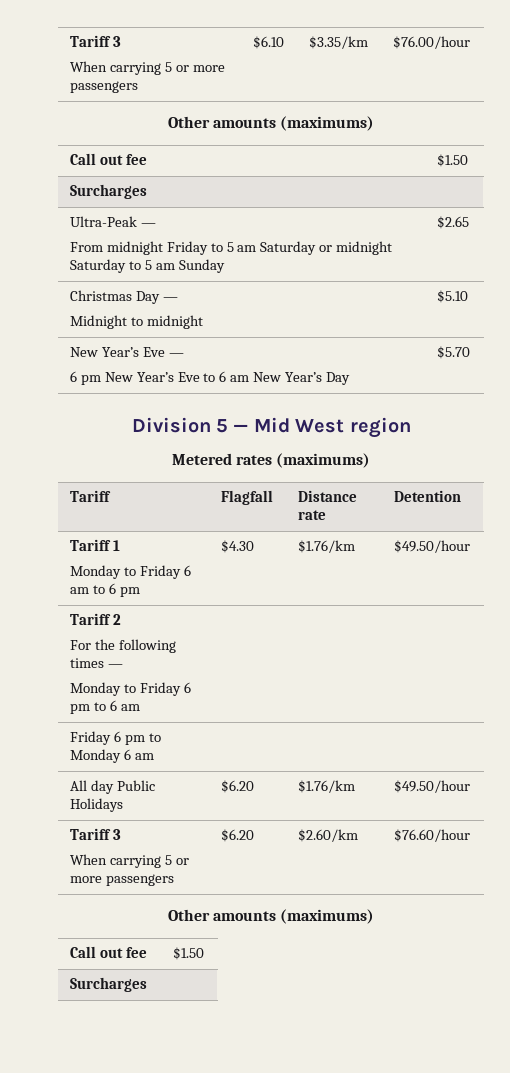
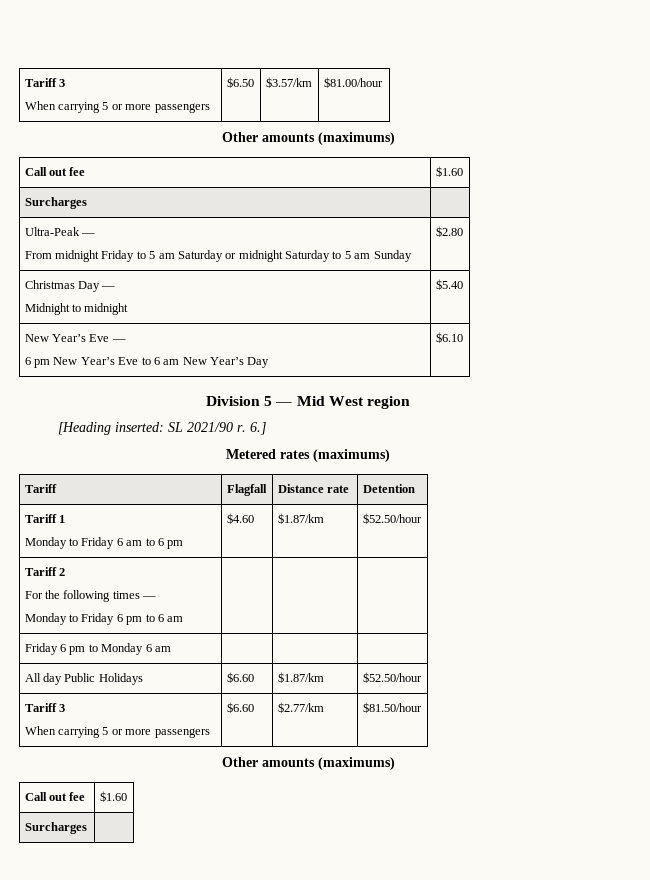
[69,35,121,47] [69,61,225,75] [69,81,138,93] [252,36,284,49] [308,36,368,49] [392,36,470,49] [167,116,375,131] [69,153,147,165] [436,154,468,167] Tariff 3 // When carrying 5 or more passengers | $6.10 | $3.35/km | $76.00/hour // Other amounts (maximums) // Call out fee | $1.50 -> [24,78,66,87] [24,101,210,113] [226,77,254,88] [265,77,312,88] [323,77,383,88] [221,132,395,145] [24,167,86,176] [435,166,463,177] Tariff 3 // When carrying 5 or more passengers | $6.50 | $3.57/km | $81.00/hour // Other amounts (maximums) // Call out fee | $1.60
[436,216,469,229] $2.65 -> [435,226,463,237] $2.80
[436,290,468,303] $5.10 -> [435,279,463,290] $5.40
[436,346,470,359] $5.70 -> [435,332,463,343] $6.10
(411, 427) none -> [57,422,266,435] // [Heading inserted: SL 2021/90 r. 6.]
[220,540,254,553] [297,540,355,553] [393,540,470,553] $4.30 | $1.76/km | $49.50/hour -> [226,513,254,524] [277,513,324,524] [362,513,422,524] $4.60 | $1.87/km | $52.50/hour
[220,780,254,793] [297,780,355,793] [393,780,470,793] [69,828,121,840] [69,854,189,868] [69,874,174,886] [220,829,254,842] [297,829,358,842] [393,829,470,842] [167,909,375,924] [69,946,147,958] [172,947,204,960] $6.20 | $1.76/km | $49.50/hour // Tariff 3 // When carrying 5 or more passengers | $6.20 | $2.60/km | $76.60/hour // Other amounts (maximums) // Call out fee | $1.50 -> [226,672,254,683] [277,672,324,683] [362,672,422,683] [24,703,66,712] [24,726,210,738] [226,702,254,713] [277,702,324,713] [362,702,422,713] [221,757,395,770] [24,792,86,801] [99,791,127,802] $6.60 | $1.87/km | $52.50/hour // Tariff 3 // When carrying 5 or more passengers | $6.60 | $2.77/km | $81.50/hour // Other amounts (maximums) // Call out fee | $1.60

